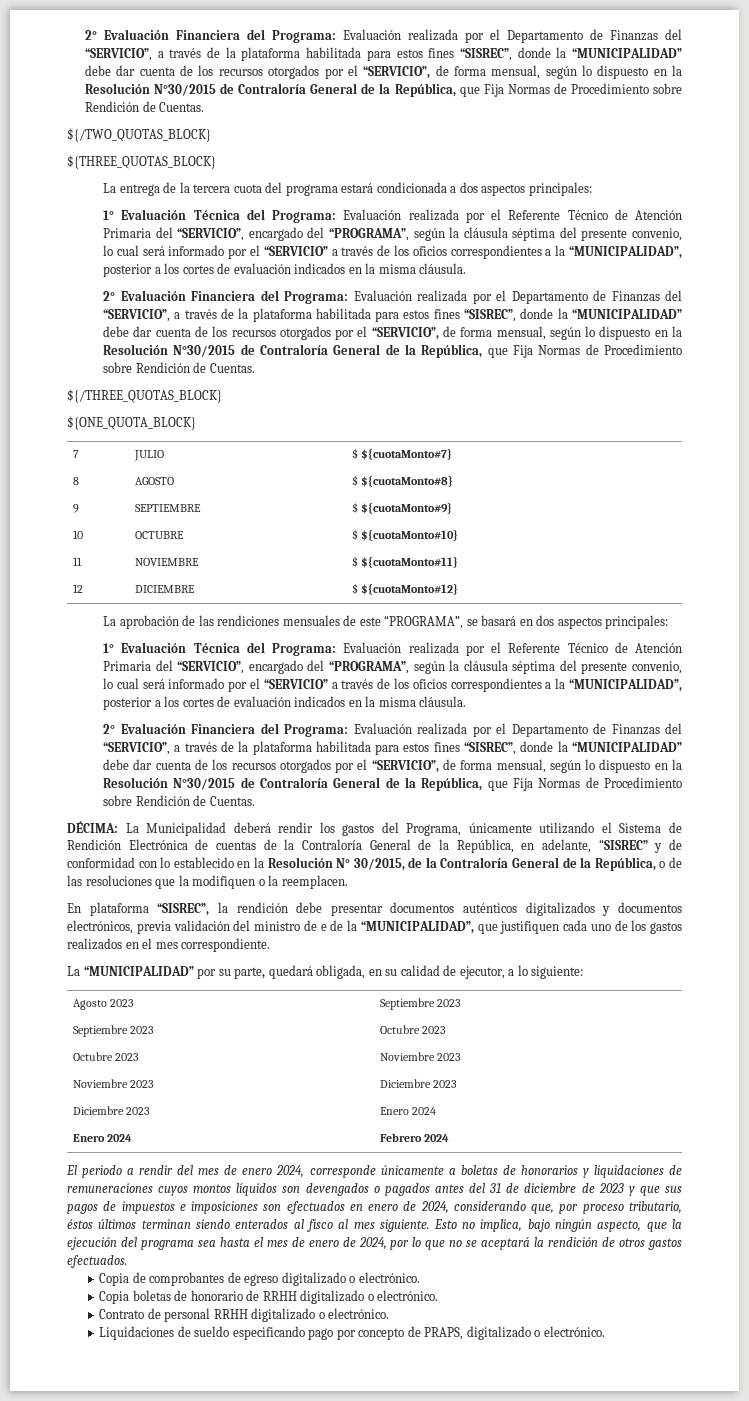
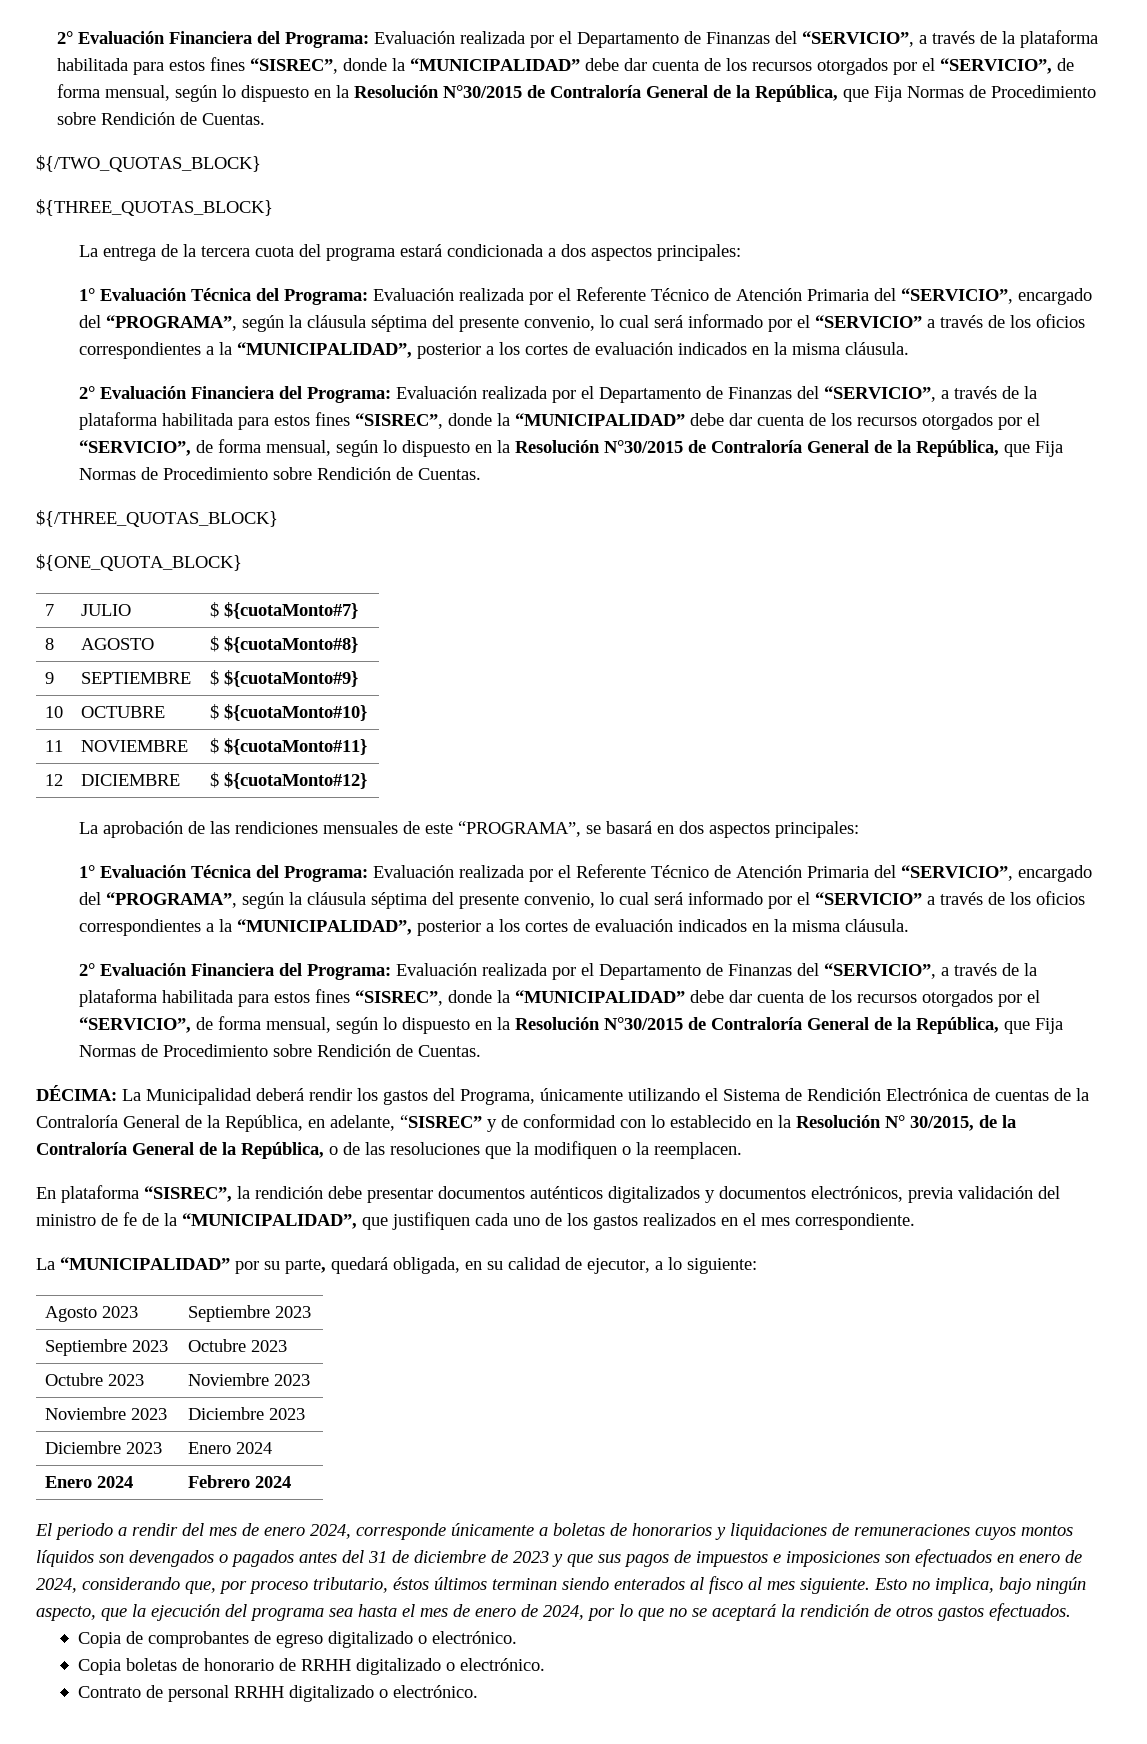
[320,924,327,931] e -> [123,1212,137,1226] fe
[99,1326,605,1340] // Liquidaciones de sueldo especificando pago por concepto de PRAPS, digitalizado o electrónico. -> (478, 1691) none

